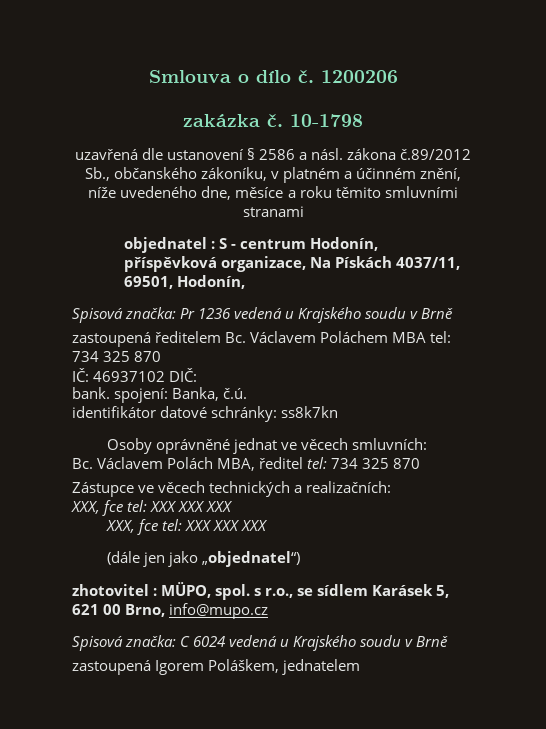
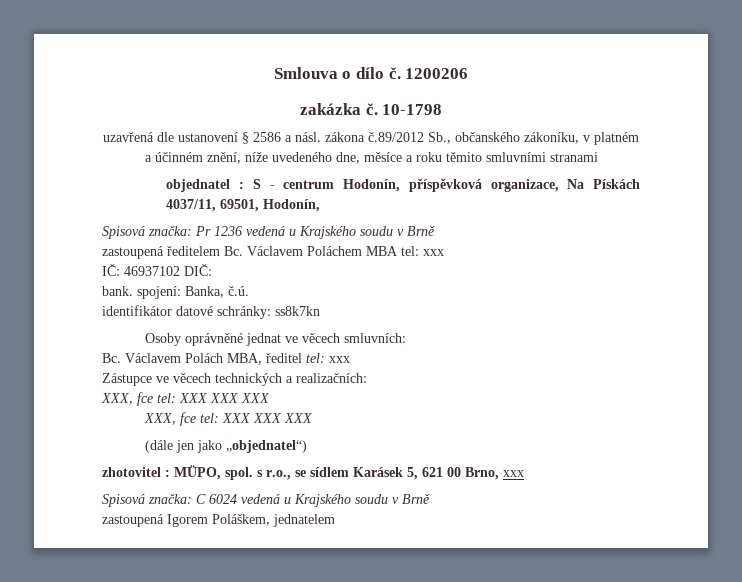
[72,351,162,362] 734 325 870 -> [423,249,444,256] xxx
[331,458,421,469] 734 325 870 -> [329,356,350,363] xxx
[169,603,269,619] info@mupo.cz -> [503,470,524,477] xxx

